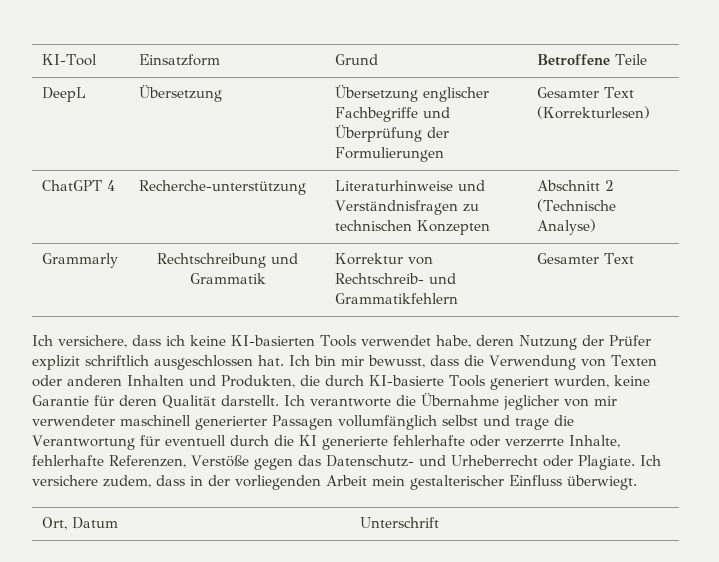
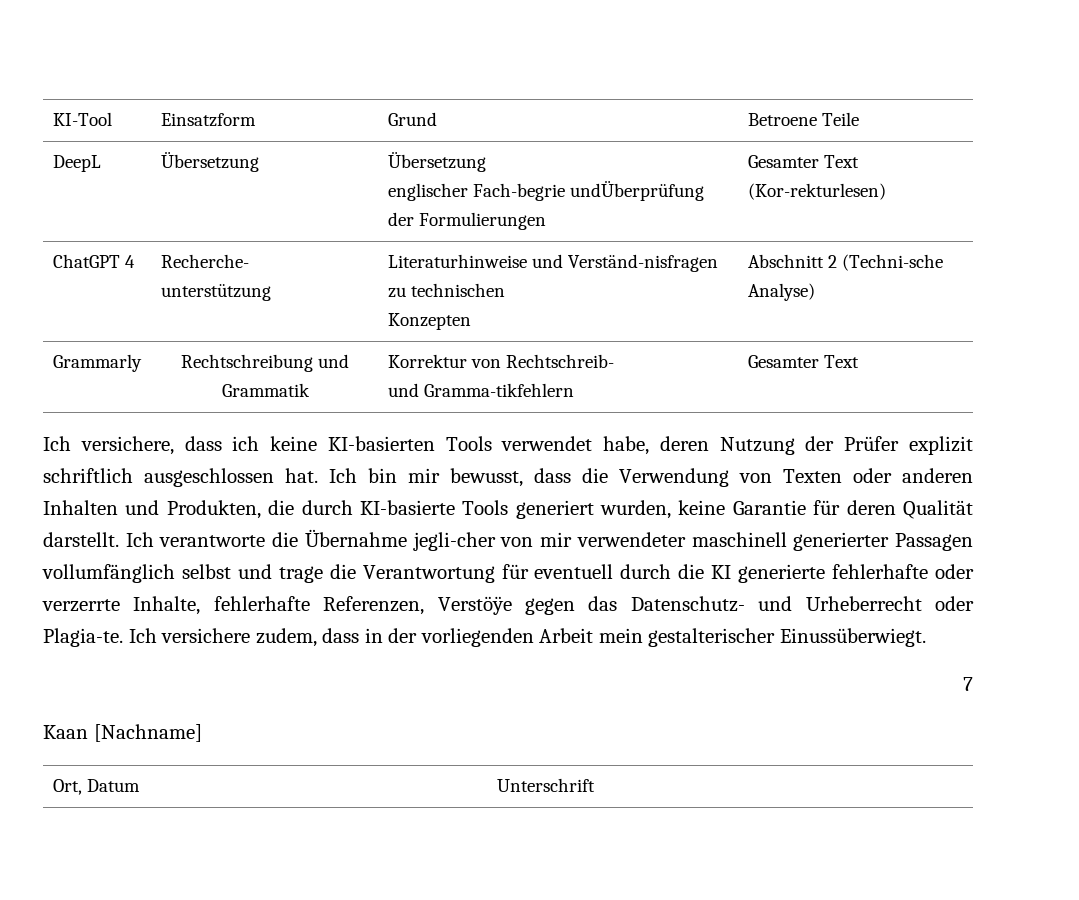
[537,54,611,66] Betroffene -> [747,113,817,126] Betroene
[423,87,490,102] [335,107,451,122] [335,125,423,142] englischer Fachbegriffe und Überprüfung -> [387,181,704,201] // englischer Fach-begrie undÜberprüfung
[537,106,651,119] (Korrekturlesen) -> [747,183,886,200] (Kor-rekturlesen)
[139,180,307,195] Recherche-unterstützung -> [160,254,249,268] [160,284,271,301] Recherche- // unterstützung
[335,200,459,215] Verständnisfragen -> [567,254,718,272] Verständ-nisfragen
(413, 225) none -> (505, 290) //
[537,199,617,212] (Technische -> [841,254,943,271] (Techni-sche
[429,273,457,284] [335,293,459,304] und Grammatikfehlern -> [387,383,574,397] // und Gramma-tikfehlern
[503,395,559,410] jeglicher -> [412,532,496,551] jegli-cher
[191,455,249,467] Verstöße -> [437,596,512,615] Verstöÿe
[577,455,635,470] Plagiate. -> [43,628,123,647] Plagia-te.
[509,475,637,490] Einfluss überwiegt. -> [779,628,926,647] [963,677,973,691] [43,724,202,742] Einussüberwiegt. // 7 // Kaan [Nachname]

